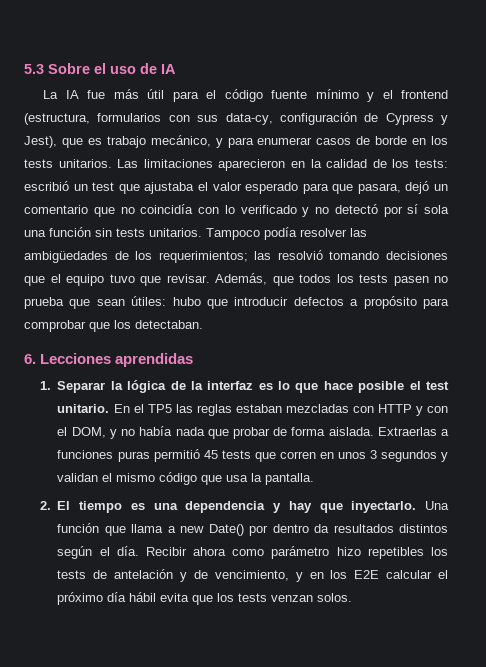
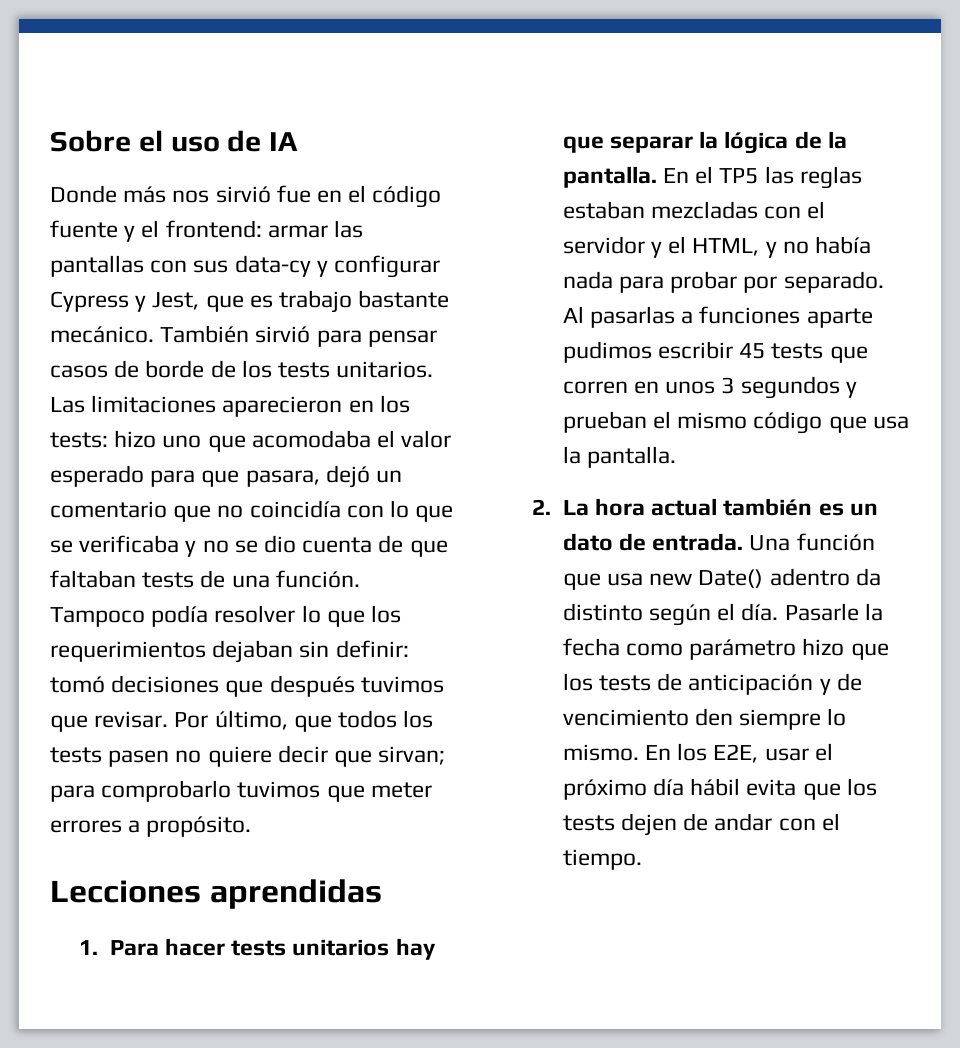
[24,64,44,74] 5.3 -> (50, 141) none
[43,89,199,102] La IA fue más útil para -> [50,185,343,203] Donde más nos sirvió fue en
[315,89,449,102] [24,112,379,125] mínimo y el frontend (estructura, formularios con sus data-cy, configuración de -> [124,220,364,242] [50,255,441,278] y el frontend: armar las pantallas con sus data-cy y configurar
[24,136,57,148] Jest), -> [152,292,200,310] Jest,
[150,135,313,148] mecánico, y para enumerar -> [358,290,450,308] [50,325,437,347] bastante mecánico. También sirvió para pensar
[412,138,427,145] en -> [210,360,236,378] de
[310,159,449,168] [24,181,195,194] la calidad de los tests: escribió un test que ajustaba -> [379,395,410,413] [50,430,371,452] los tests: hizo uno que acomodaba
[240,204,449,217] [24,227,367,240] [24,250,448,263] [24,273,267,286] verificado y no detectó por sí sola una función sin tests unitarios. Tampoco podía resolver las ambigüedades de los requerimientos; las resolvió tomando decisiones que el equipo tuvo que revisar. Además, -> [415,505,454,522] [50,535,448,557] [50,570,360,588] [50,605,402,627] [50,640,409,663] [50,675,444,697] [50,710,288,732] que se verificaba y no se dio cuenta de que faltaban tests de una función. Tampoco podía resolver lo que los requerimientos dejaban sin definir: tomó decisiones que después tuvimos que revisar. Por último,
[24,296,449,309] [24,320,203,332] [24,353,194,367] [39,380,449,393] [57,404,110,413] prueba que sean útiles: hubo que introducir defectos a propósito para comprobar que los detectaban. // 6. Lecciones aprendidas // 1. Separar la lógica de la interfaz es lo que hace posible el test unitario. -> [207,745,446,767] [50,780,432,802] [50,816,252,837] [50,879,382,909] [79,938,436,960] [562,131,847,154] [562,166,657,188] quiere decir que sirvan; para comprobarlo tuvimos que meter errores a propósito. // Lecciones aprendidas // 1. Para hacer tests unitarios hay que separar la lógica de la pantalla.
[377,404,448,416] [57,426,450,439] [57,449,200,462] HTTP y con el DOM, y no había nada que probar de forma aislada. Extraerlas a funciones puras permitió -> [807,201,826,219] [562,236,871,258] [562,271,884,293] [562,306,873,328] [562,341,733,363] el servidor y el HTML, y no había nada para probar por separado. Al pasarlas a funciones aparte pudimos escribir
[57,473,99,482] validan -> [562,411,647,433] prueban
[57,501,449,513] [57,523,449,536] [57,546,227,559] El tiempo es una dependencia y hay que inyectarlo. Una función que llama a new Date() por dentro da resultados distintos según el día. Recibir ahora -> [562,498,878,516] [562,533,875,551] [562,568,881,590] [562,603,883,626] [562,638,620,656] La hora actual también es un dato de entrada. Una función que usa new Date() adentro da distinto según el día. Pasarle la fecha
[367,547,424,559] repetibles -> [850,643,889,660] que
[114,569,174,579] antelación -> [688,674,814,695] anticipación
[214,570,433,582] vencimiento, y en los E2E calcular -> [562,708,847,730] [562,743,809,763] vencimiento den siempre lo mismo. En los E2E, usar
[271,593,353,602] venzan solos. -> [620,813,840,836] [562,849,642,870] dejen de andar con el tiempo.

